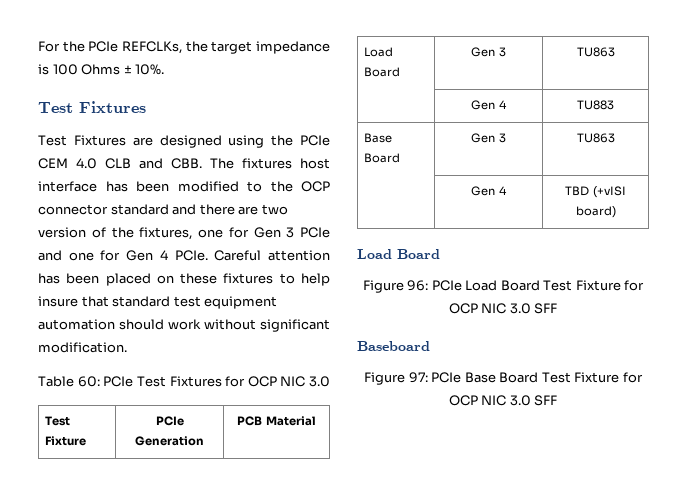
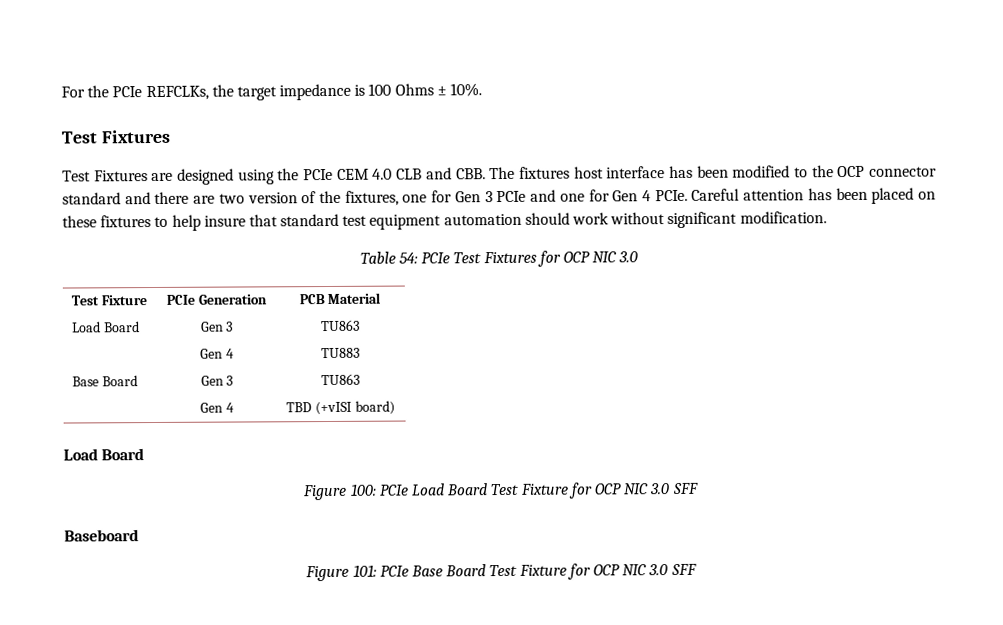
[77,376,100,387] 60: -> [398,252,418,264] 54:
[407,280,429,291] 96: -> [349,483,377,496] 100:
[408,372,428,383] 97: -> [352,564,377,577] 101:

